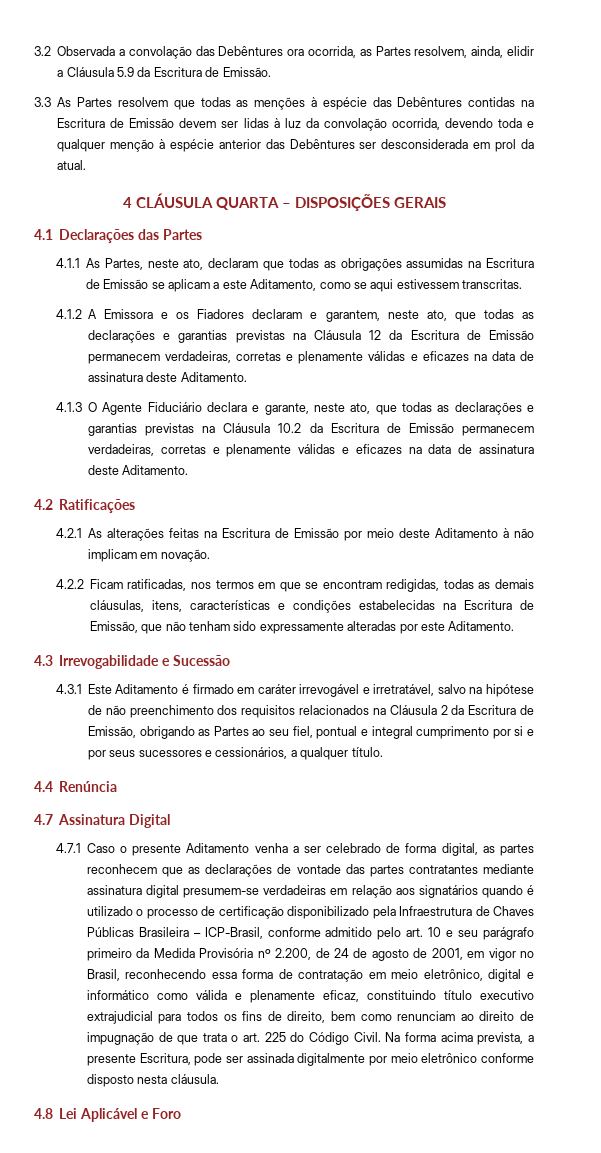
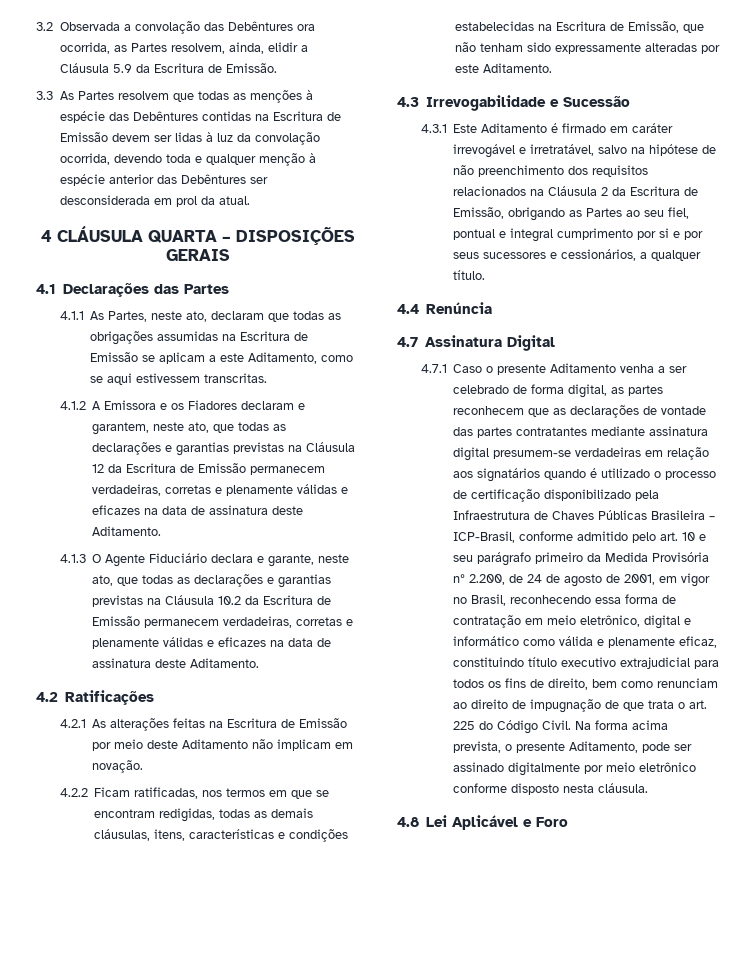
[502,528,509,538] à -> (249, 744) none
[528,1035,534,1042] [86,1053,191,1066] a presente Escritura, -> [505,741,639,753] o presente Aditamento,
[246,1053,294,1063] assinada -> [453,762,505,772] assinado

